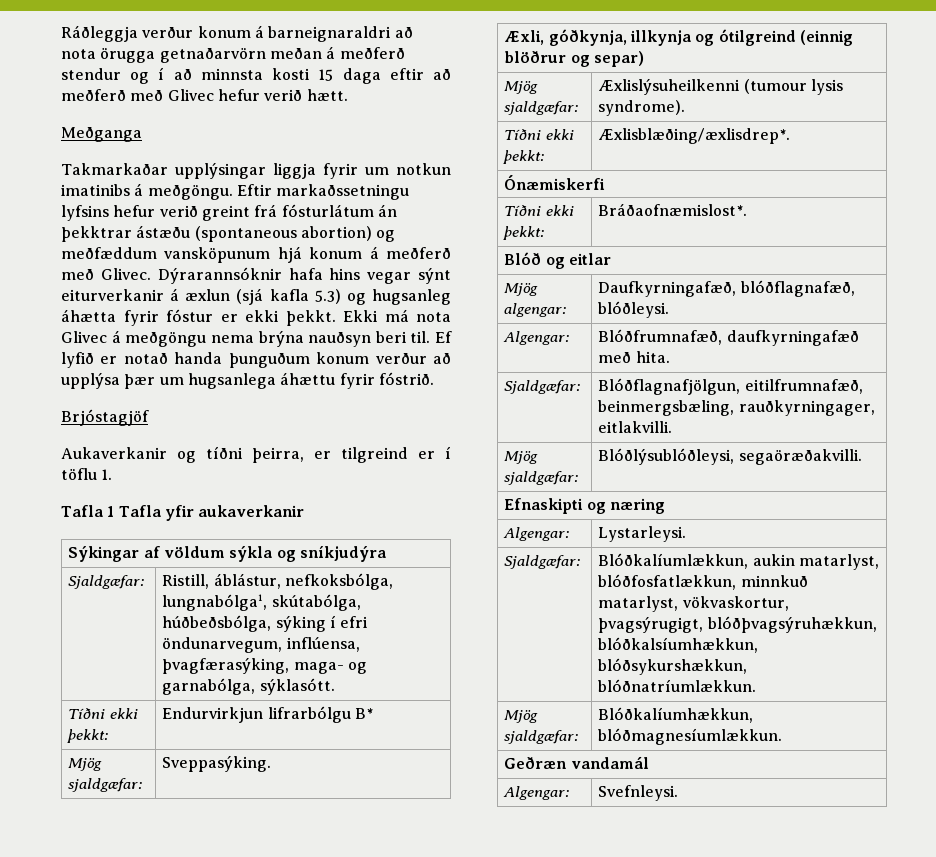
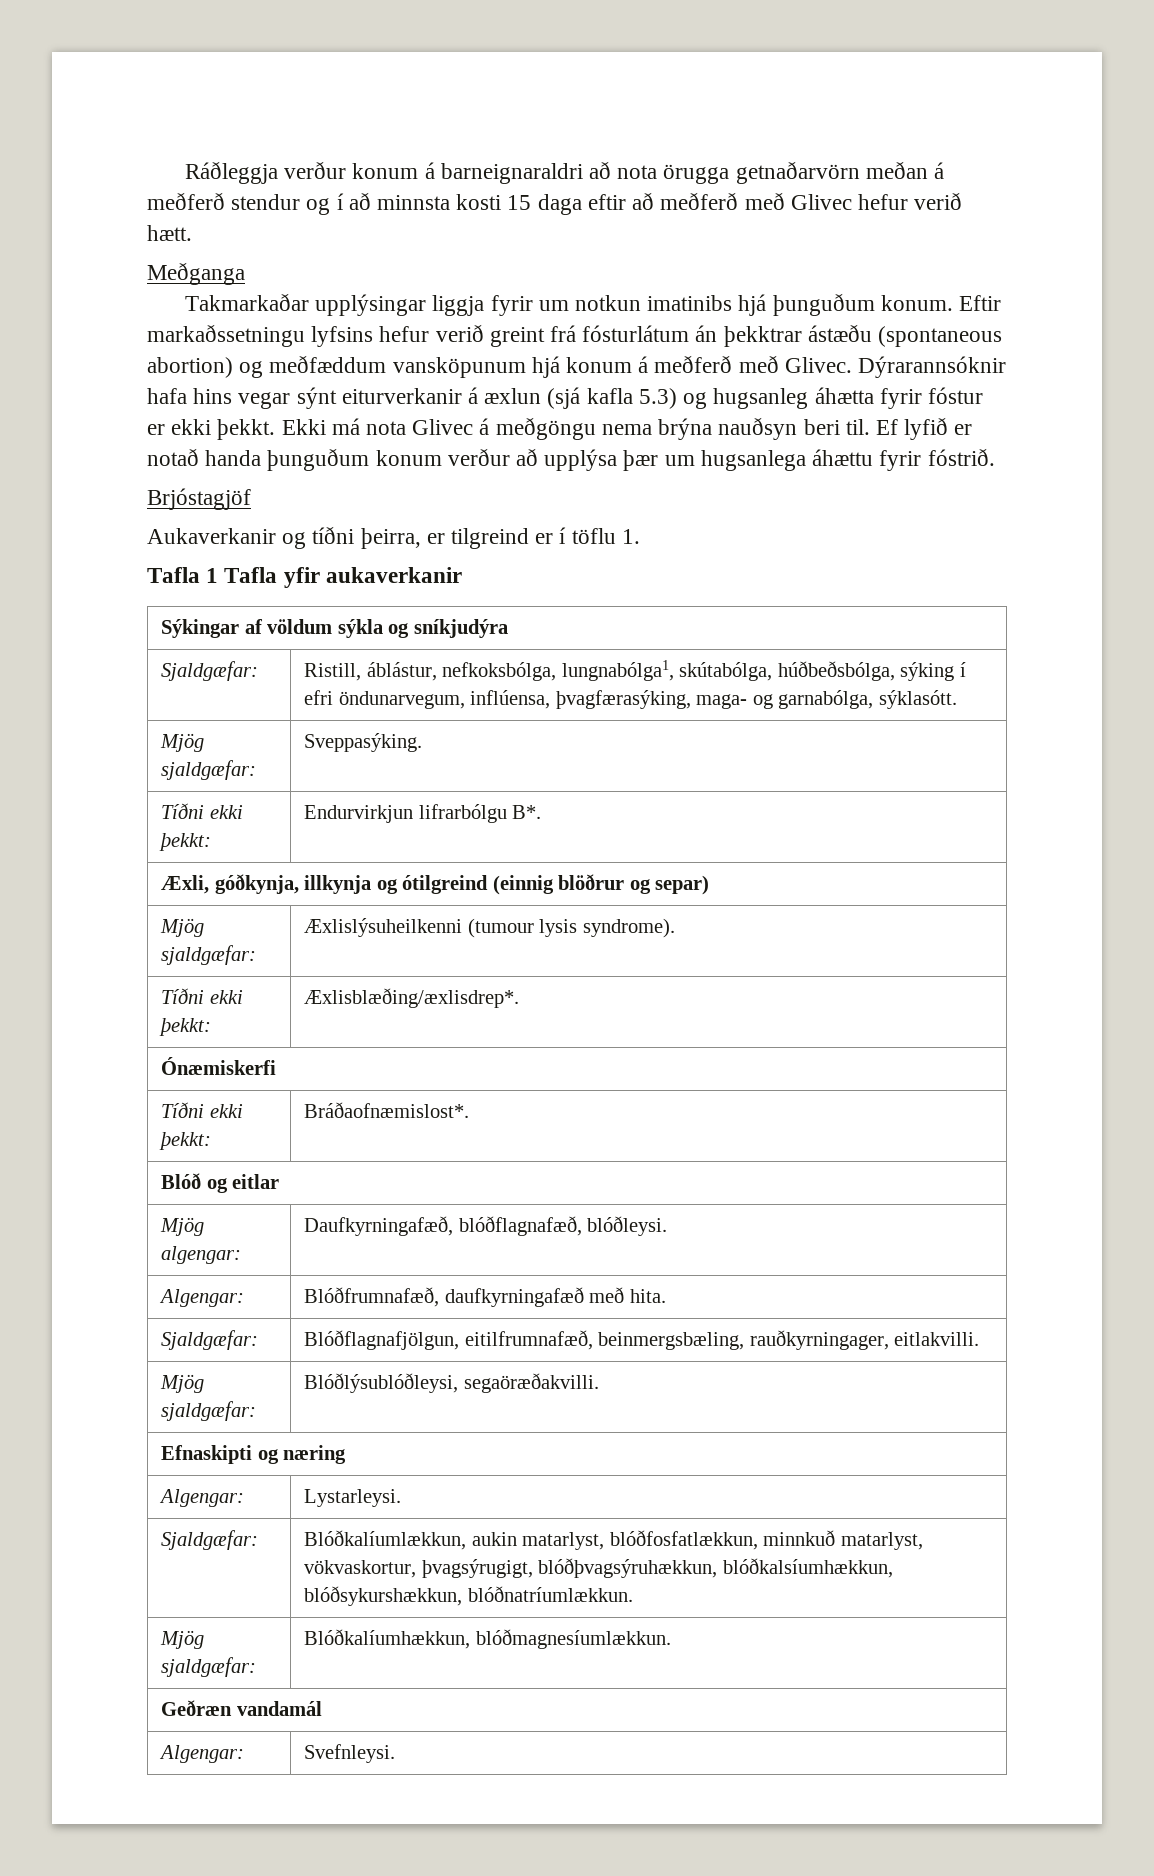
[134,183,233,200] á meðgöngu. -> [738,293,953,316] hjá þunguðum konum.
(335, 686) none -> [160,733,205,752] [161,760,257,780] [304,733,423,752] // Mjög sjaldgæfar: | Sveppasýking.
[354,708,373,719] [68,758,103,771] [68,778,143,792] [162,755,272,772] B* // Mjög sjaldgæfar: | Sveppasýking. -> [512,805,542,819] B*.

